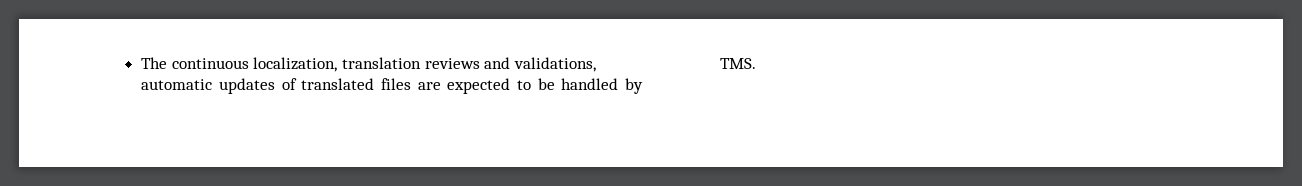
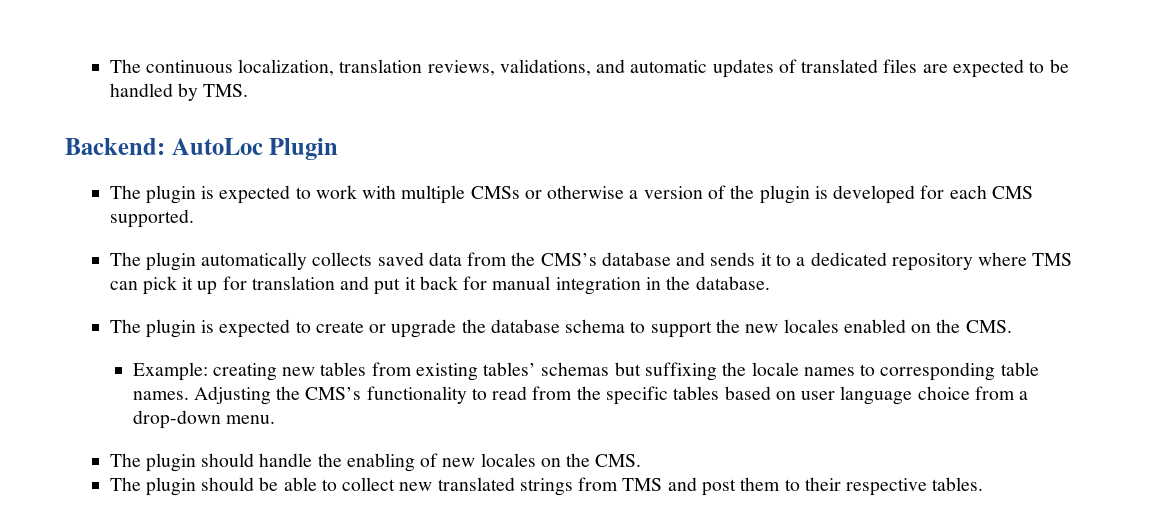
[424,57,596,72] reviews and validations, -> [427,59,626,76] reviews, validations, and
(757, 63) none -> [65,138,339,160] [109,185,1033,204] [109,209,194,228] [109,252,1073,271] [109,276,770,295] [109,319,1012,338] [132,362,1039,381] [132,386,1029,405] [132,410,275,429] [109,453,642,472] [109,477,984,496] // Backend: AutoLoc Plugin // The plugin is expected to work with multiple CMSs or otherwise a version of the plugin is developed for each CMS supported. // The plugin automatically collects saved data from the CMS’s database and sends it to a dedicated repository where TMS can pick it up for translation and put it back for manual integration in the database. // The plugin is expected to create or upgrade the database schema to support the new locales enabled on the CMS. // Example: creating new tables from existing tables’ schemas but suffixing the locale names to corresponding table names. Adjusting the CMS’s functionality to read from the specific tables based on user language choice from a drop-down menu. // The plugin should handle the enabling of new locales on the CMS. // The plugin should be able to collect new translated strings from TMS and post them to their respective tables.

